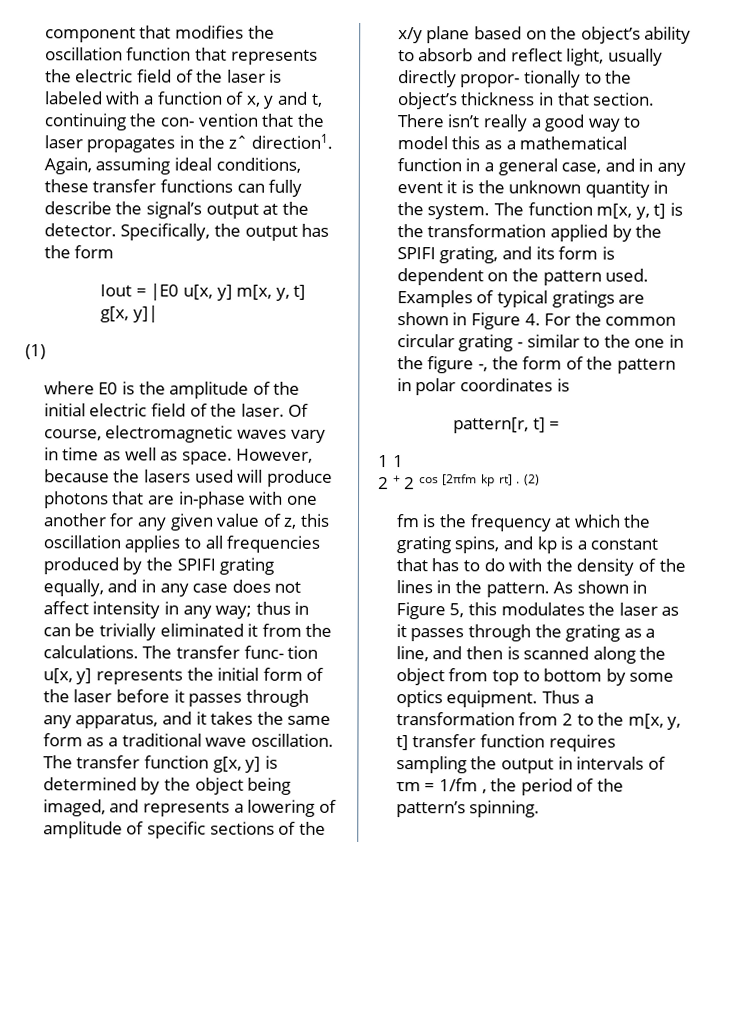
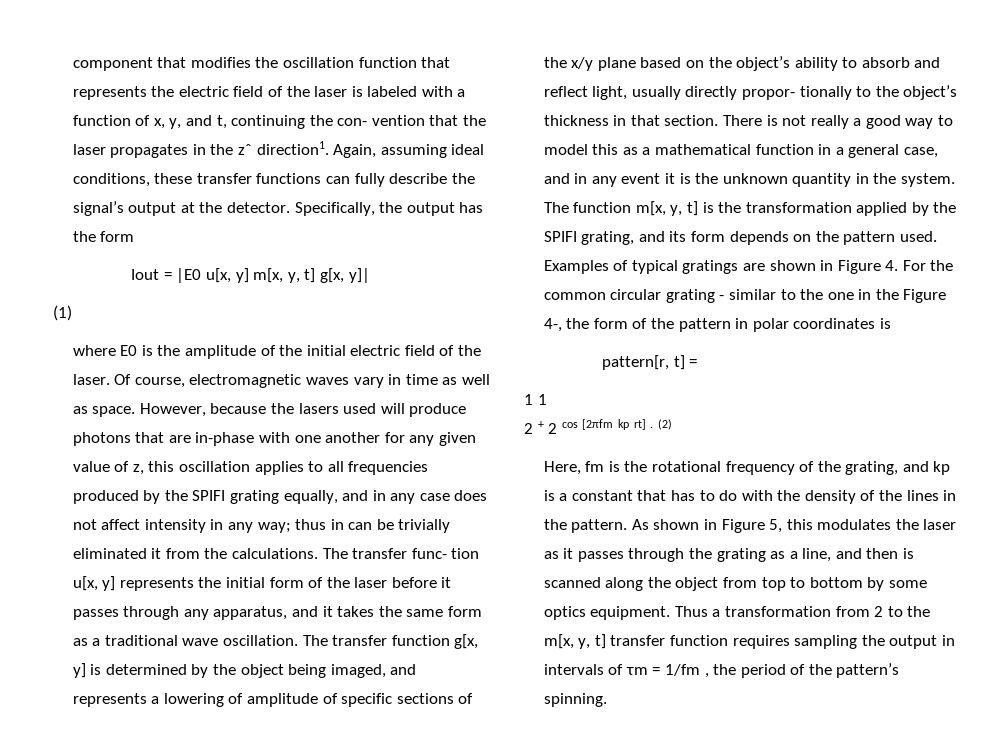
[263,95,275,109] y -> [169,118,182,129] y,
[447,114,480,128] isn’t -> [766,115,807,126] is not
[601,246,615,260] [396,268,484,286] is dependent -> [729,231,789,245] depends
[427,356,488,374] figure -, -> [903,289,947,303] [543,318,562,332] Figure 4-,
(540, 480) none -> [543,461,581,475] Here,
[469,514,652,532] [395,536,500,554] frequency at which the grating spins, -> [651,461,899,475] rotational frequency of the grating,

